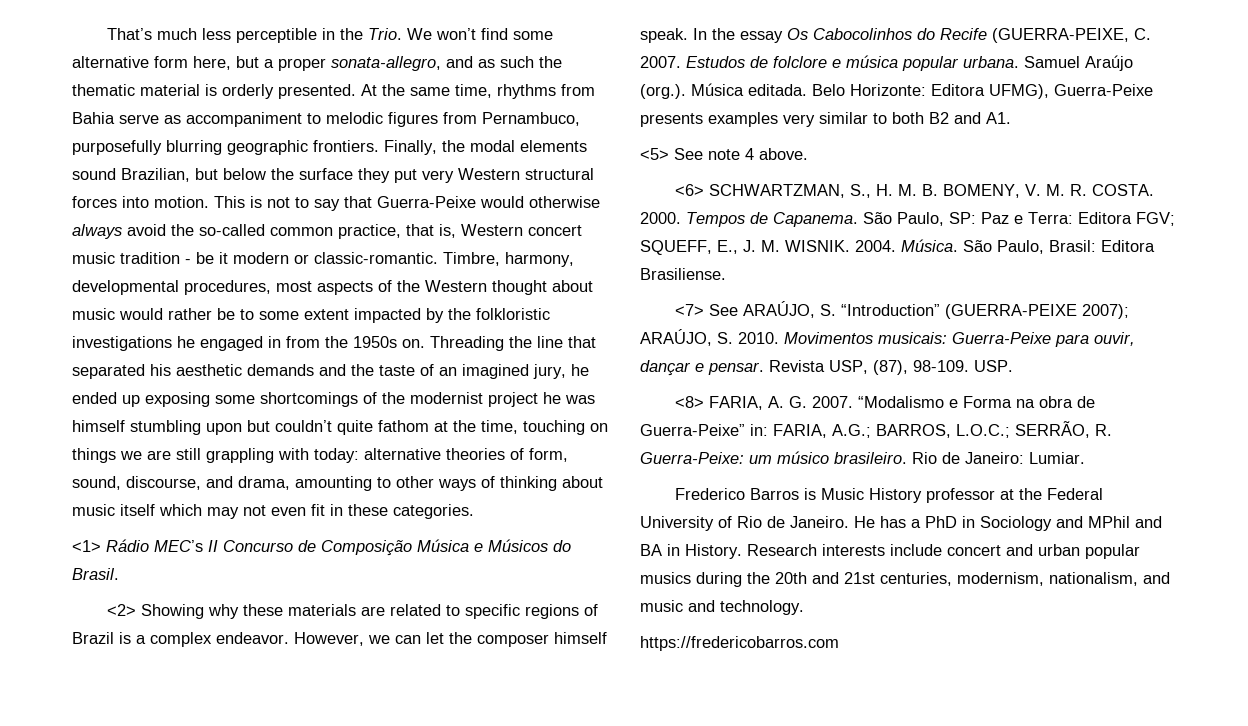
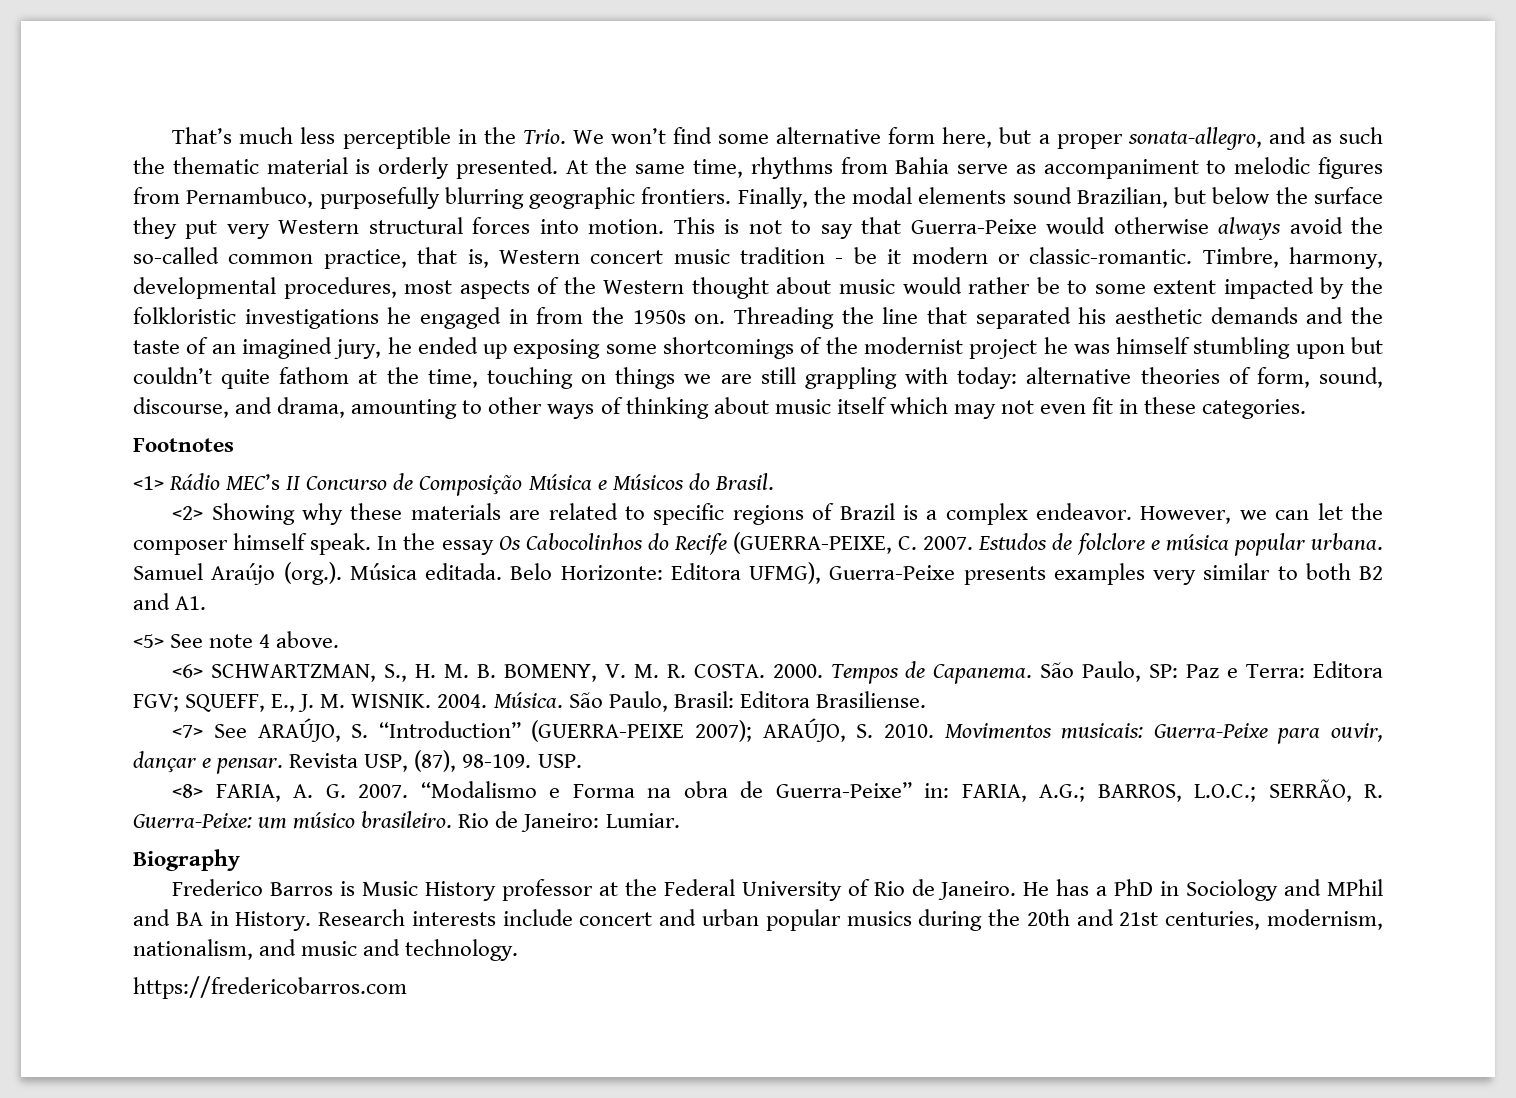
(474, 511) none -> [133,438,234,452] // Footnotes
(1085, 458) none -> [133,849,240,871] // Biography

